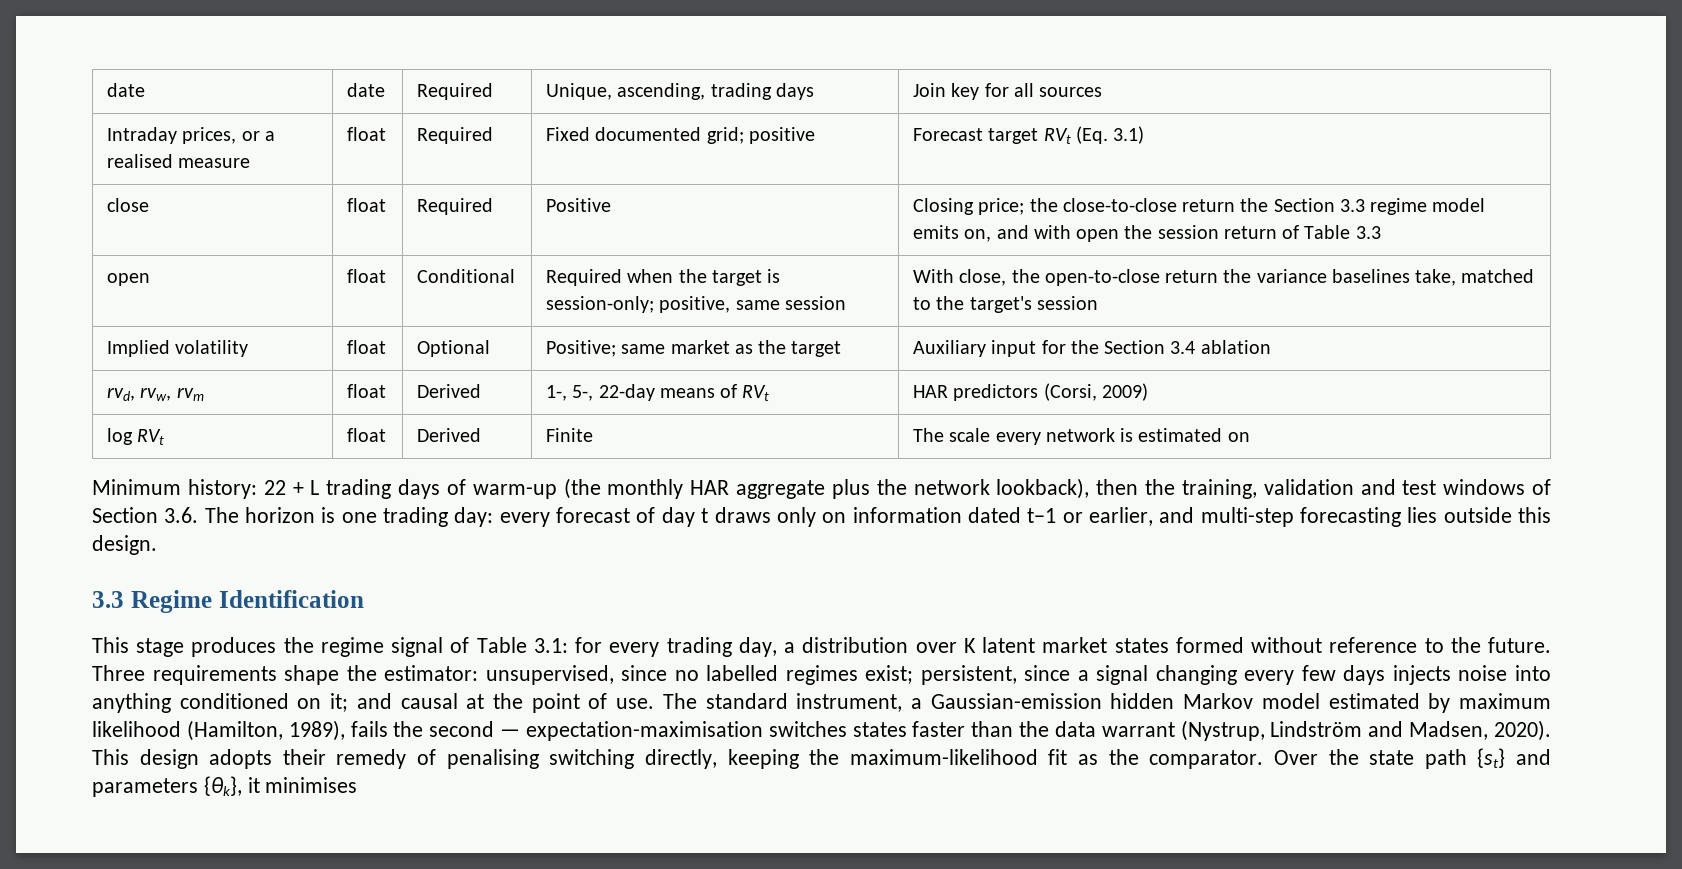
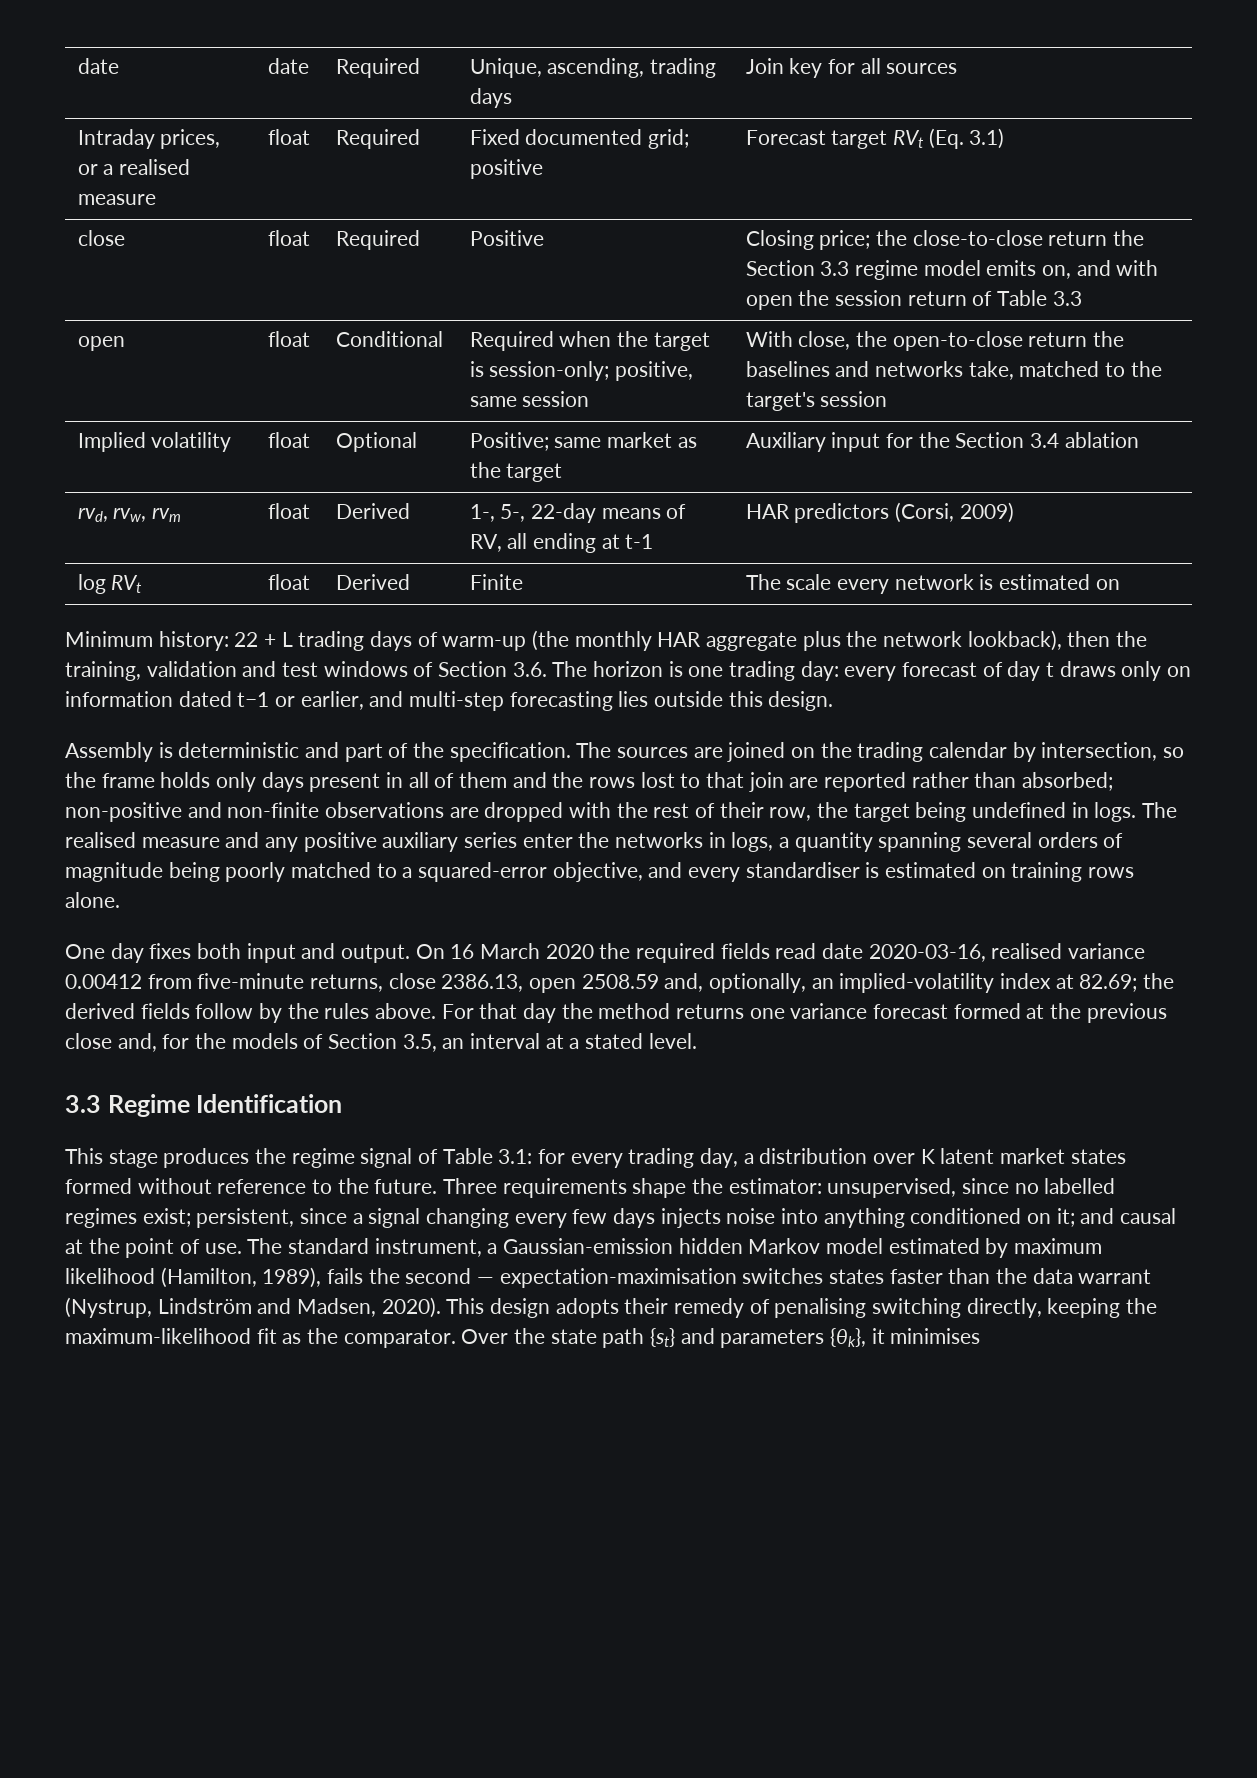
[1256,269,1410,283] variance baselines -> [745,361,963,377] baselines and networks
[742,385,770,401] RVt -> [469,533,654,553] RV, all ending at t-1
(157, 545) none -> [65,742,1185,762] [65,772,1114,792] [65,802,1178,822] [65,832,1124,852] [65,862,1135,882] [65,892,120,908] [65,943,1146,963] [65,973,1175,993] [65,1003,1167,1023] [65,1033,697,1052] // Assembly is deterministic and part of the specification. The sources are joined on the trading calendar by intersection, so the frame holds only days present in all of them and the rows lost to that join are reported rather than absorbed; non-positive and non-finite observations are dropped with the rest of their row, the target being undefined in logs. The realised measure and any positive auxiliary series enter the networks in logs, a quantity spanning several orders of magnitude being poorly matched to a squared-error objective, and every standardiser is estimated on training rows alone. // One day fixes both input and output. On 16 March 2020 the required fields read date 2020-03-16, realised variance 0.00412 from five-minute returns, close 2386.13, open 2508.59 and, optionally, an implied-volatility index at 82.69; the derived fields follow by the rules above. For that day the method returns one variance forecast formed at the previous close and, for the models of Section 3.5, an interval at a stated level.

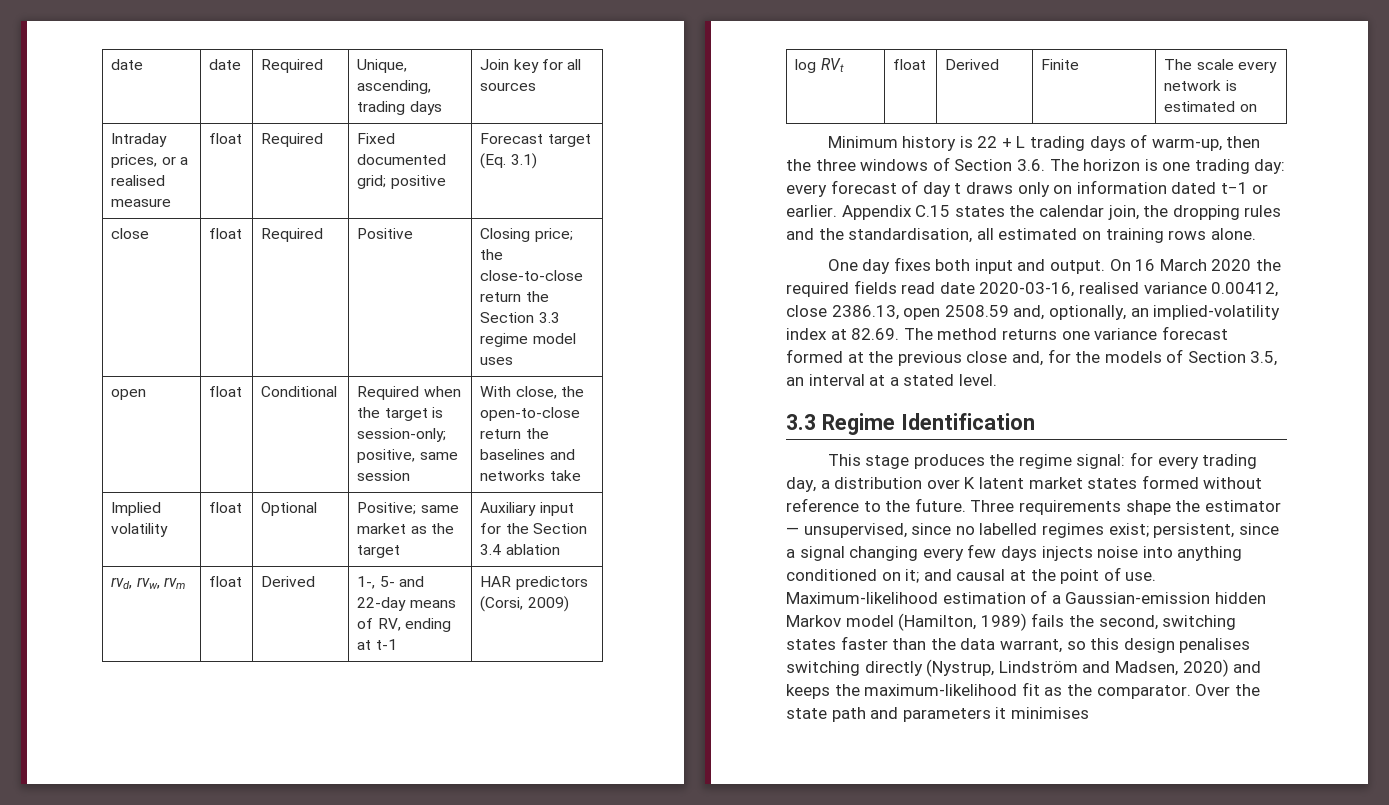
[892,130,924,148] RVt -> (591, 140) none
[986,260,1159,279] [745,290,1082,310] emits on, and with open the session return of Table 3.3 -> [480,357,514,365] uses
[968,361,1162,380] [745,391,888,411] take, matched to the target's session -> [549,470,581,481] take
[500,504,526,522] 5-, -> [379,576,424,587] 5- and
[507,533,528,549] all -> (401, 624) none
[158,631,229,651] history: -> [902,136,973,151] history is
[442,630,1148,651] [65,661,319,681] warm-up (the monthly HAR aggregate plus the network lookback), then the training, validation and test -> [1151,136,1261,151] [786,159,856,171] warm-up, then the three
[300,691,834,711] [65,742,1185,762] [65,772,1114,792] [65,802,1178,822] [65,832,1124,852] [65,862,880,882] earlier, and multi-step forecasting lies outside this design. // Assembly is deterministic and part of the specification. The sources are joined on the trading calendar by intersection, so the frame holds only days present in all of them and the rows lost to that join are reported rather than absorbed; non-positive and non-finite observations are dropped with the rest of their row, the target being undefined in logs. The realised measure and any positive auxiliary series enter the networks in logs, a quantity spanning several orders of magnitude being poorly matched to a squared-error objective, and every standardiser is -> [786,205,1282,220] [786,228,994,243] earlier. Appendix C.15 states the calendar join, the dropping rules and the standardisation, all
[65,973,384,992] 0.00412 from five-minute returns, -> [1211,282,1279,297] 0.00412,
[1079,973,1175,992] [65,1003,593,1023] 82.69; the derived fields follow by the rules above. For that day the -> [851,328,933,340] 82.69. The
[360,1148,533,1168] signal of Table 3.1: -> [1076,454,1126,469] signal:
[728,1178,822,1194] estimator: -> [1204,500,1281,512] [786,527,799,535] estimator —
[247,1238,482,1257] The standard instrument, -> [786,590,1048,604] Maximum-likelihood estimation of
[888,1238,1103,1258] [65,1267,824,1288] estimated by maximum likelihood (Hamilton, 1989), fails the second — expectation-maximisation switches -> [898,613,1237,631] (Hamilton, 1989) fails the second, switching
[1078,1269,1152,1284] [65,1297,1121,1318] warrant (Nystrup, Lindström and Madsen, 2020). This design adopts their remedy of penalising switching directly, keeping -> [999,638,1251,653] [786,659,1262,677] [786,684,830,699] warrant, so this design penalises switching directly (Nystrup, Lindström and Madsen, 2020) and keeps
[650,1328,676,1347] {st} -> (866, 714) none
[830,1328,867,1347] {θk}, -> (991, 715) none

